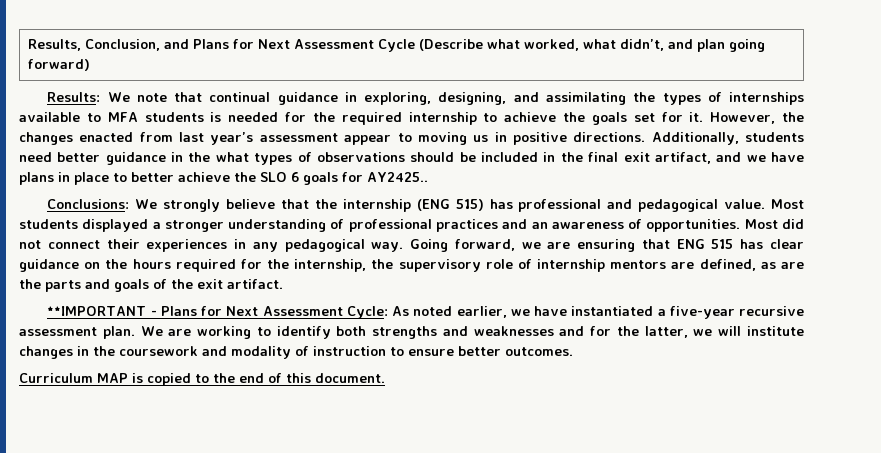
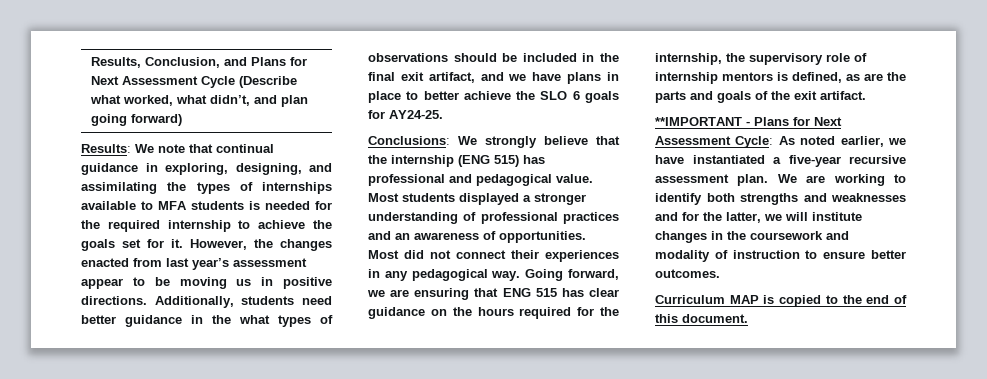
(412, 137) none -> [154,277,170,286] be
[367,172,428,182] AY2425.. -> [389,110,443,119] AY24-25.
[671,262,695,269] are -> [777,72,788,81] is

